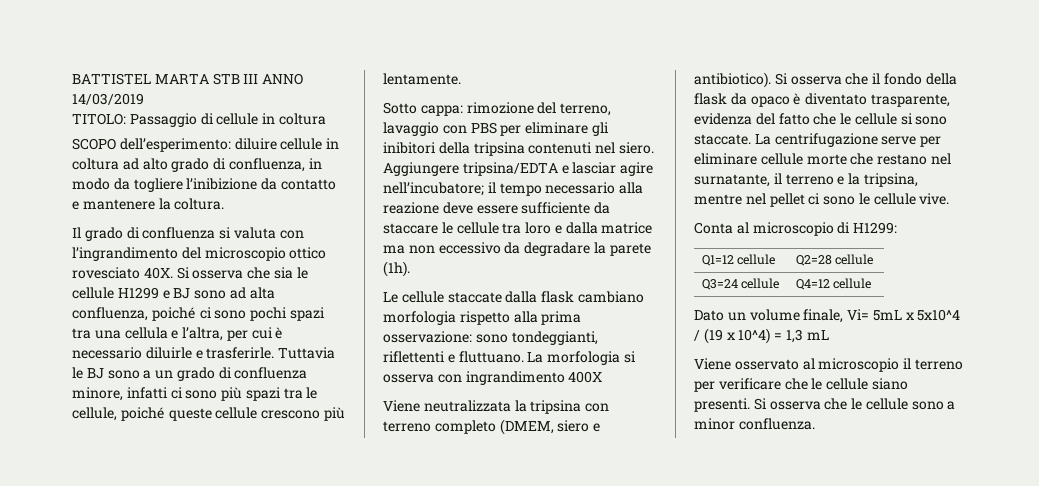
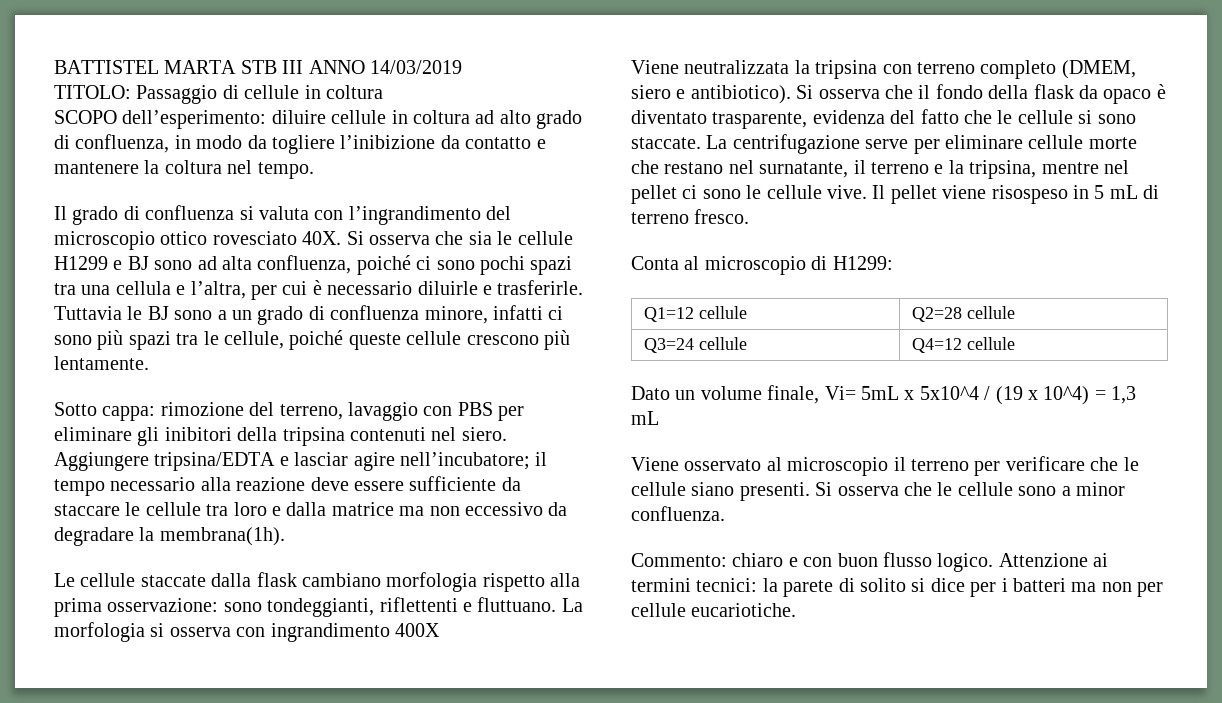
[174,198,225,210] coltura. -> [164,160,314,179] coltura nel tempo.
[609,243,651,256] [383,261,410,277] parete (1h). -> [159,527,285,546] membrana(1h).
(950, 199) none -> [872,185,1160,204] [631,209,750,224] Il pellet viene risospeso in 5 mL di terreno fresco.
(815, 424) none -> [631,552,1109,572] [631,578,1164,597] [631,603,797,617] // Commento: chiaro e con buon flusso logico. Attenzione ai termini tecnici: la parete di solito si dice per i batteri ma non per cellule eucariotiche.

